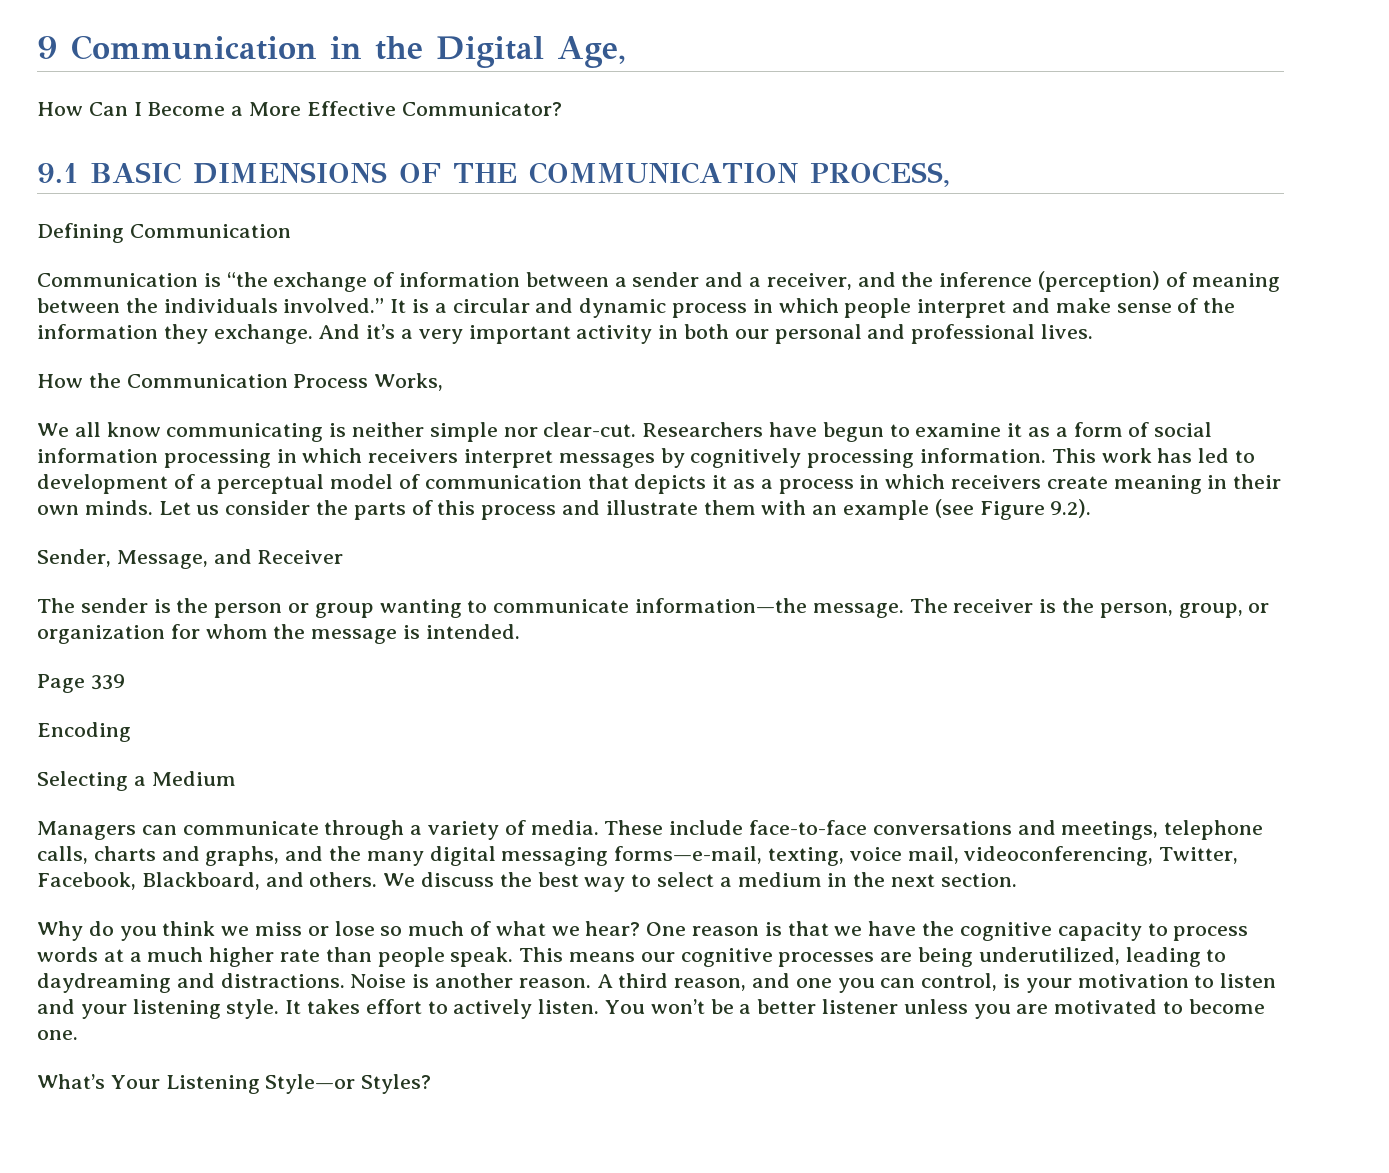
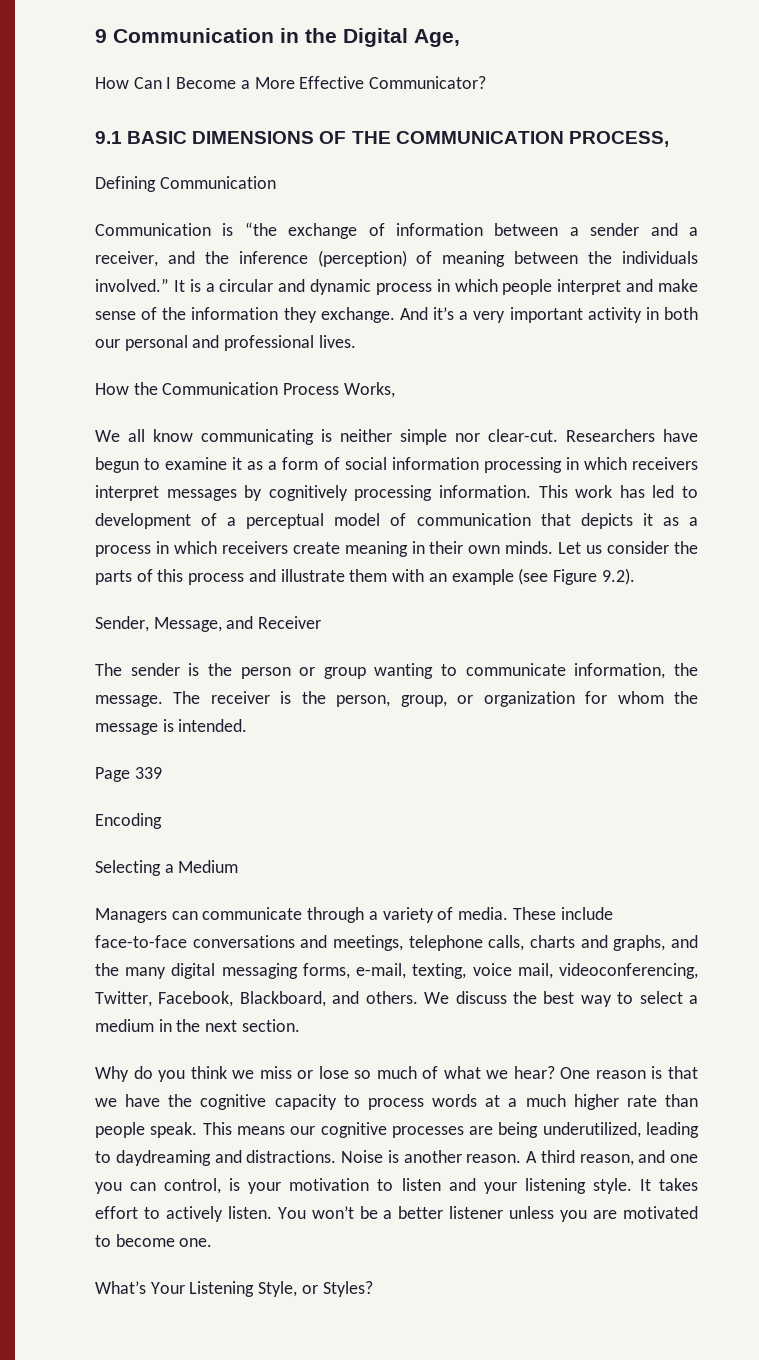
[635,598,808,613] information—the -> [574,663,698,679] information, the
[614,846,763,864] forms—e-mail, -> [302,963,407,979] forms, e-mail,
[265,1074,356,1094] Style—or -> [258,1281,318,1297] Style, or

